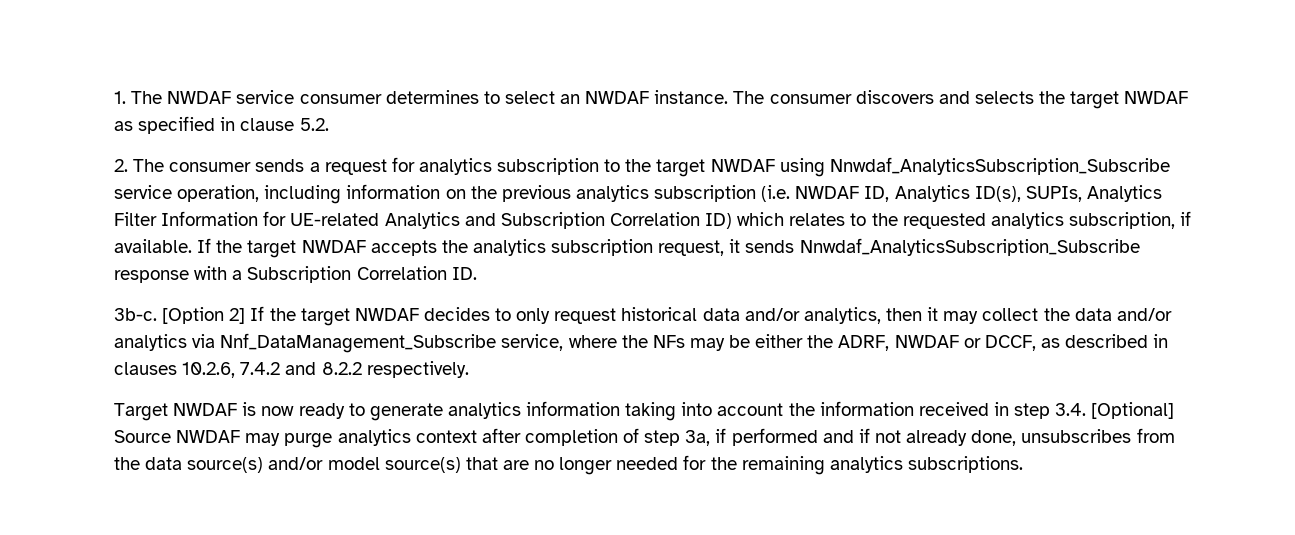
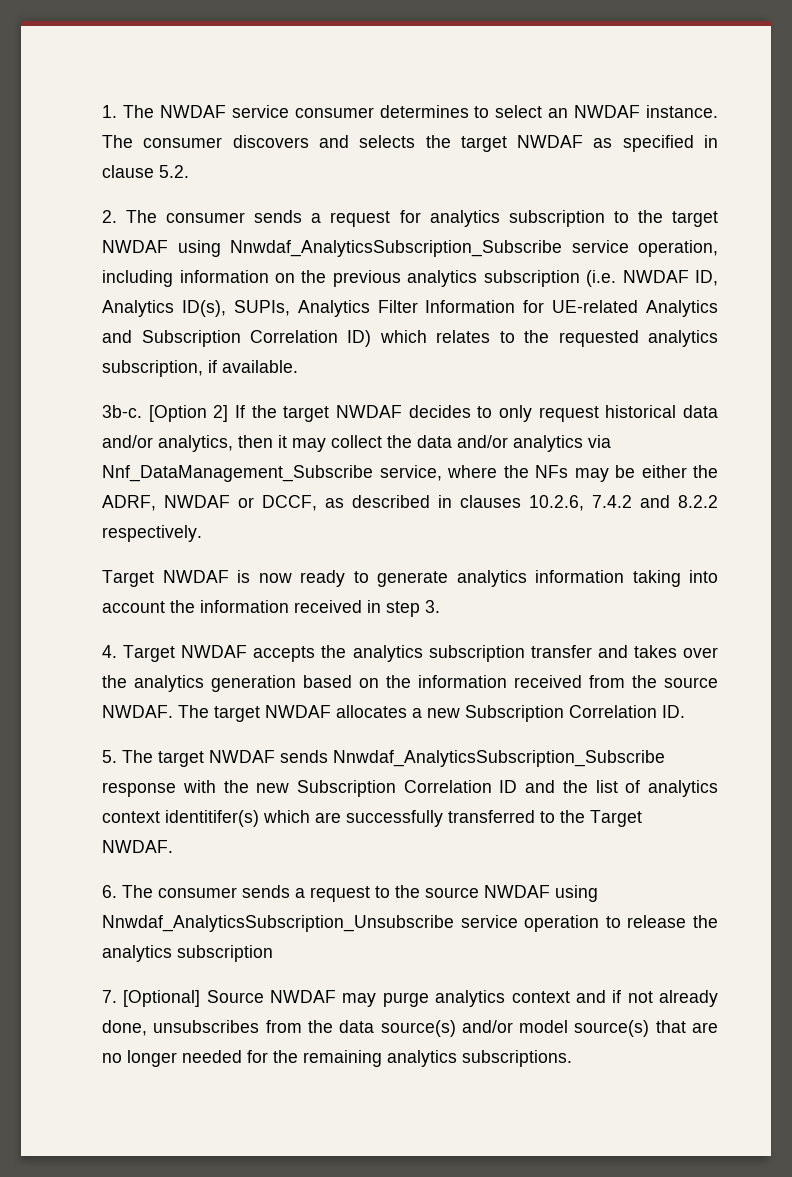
[197,238,1140,258] [114,266,477,283] If the target NWDAF accepts the analytics subscription request, it sends Nnwdaf_AnalyticsSubscription_Subscribe response with a Subscription Correlation ID. -> (299, 366) none
[1055,403,1087,416] 3.4. -> [425,600,441,613] [102,645,718,662] [102,675,718,692] [102,705,686,722] [102,750,666,767] [102,780,718,797] [102,810,643,827] [102,840,174,853] [102,885,599,902] [102,915,718,932] [102,945,274,962] [102,990,118,1003] 3. // 4. Target NWDAF accepts the analytics subscription transfer and takes over the analytics generation based on the information received from the source NWDAF. The target NWDAF allocates a new Subscription Correlation ID. // 5. The target NWDAF sends Nnwdaf_AnalyticsSubscription_Subscribe response with the new Subscription Correlation ID and the list of analytics context identitifer(s) which are successfully transferred to the Target NWDAF. // 6. The consumer sends a request to the source NWDAF using Nnwdaf_AnalyticsSubscription_Unsubscribe service operation to release the analytics subscription // 7.
[481,428,818,446] after completion of step 3a, if performed -> (570, 997) none

